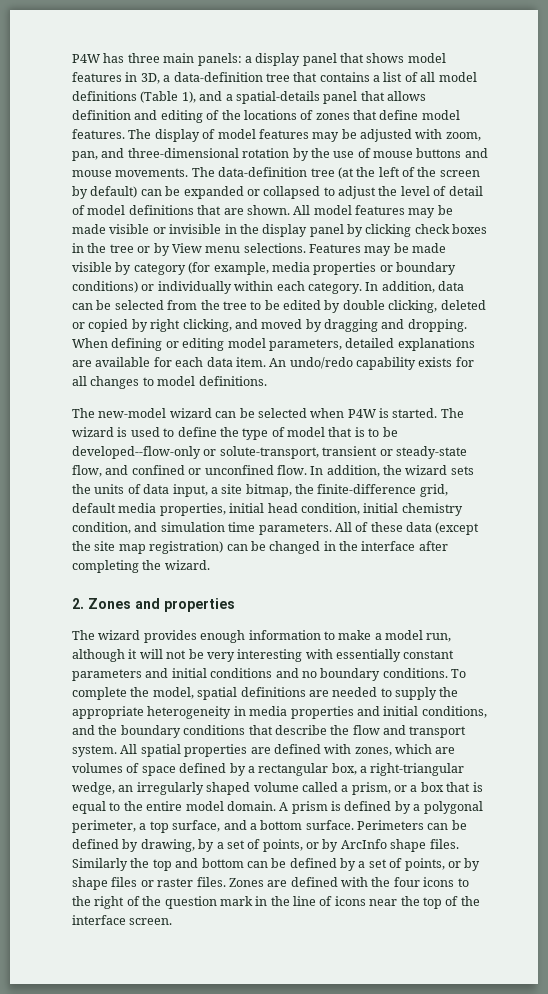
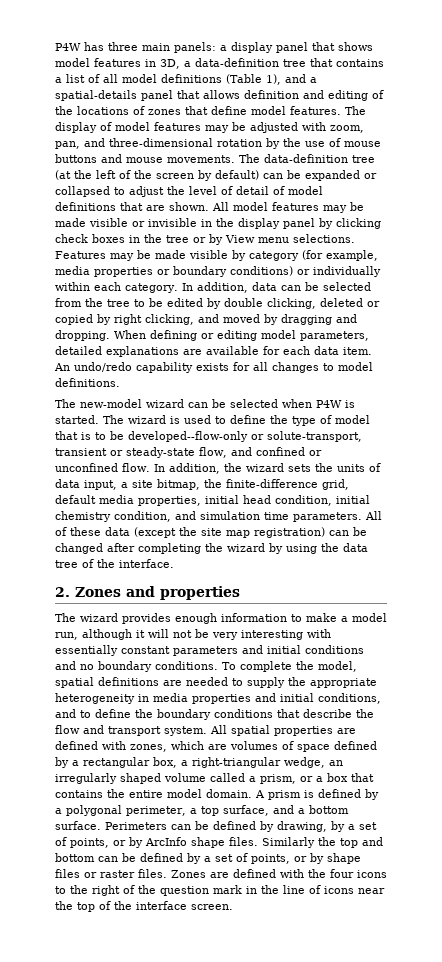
[323,541,448,551] [72,560,210,573] in the interface after completing the wizard. -> [107,543,368,554] [55,559,174,568] after completing the wizard by using the data tree of the interface.
(95, 730) none -> [80,709,131,718] to define
[472,782,483,792] [72,801,121,814] is equal to -> [55,790,103,798] contains

